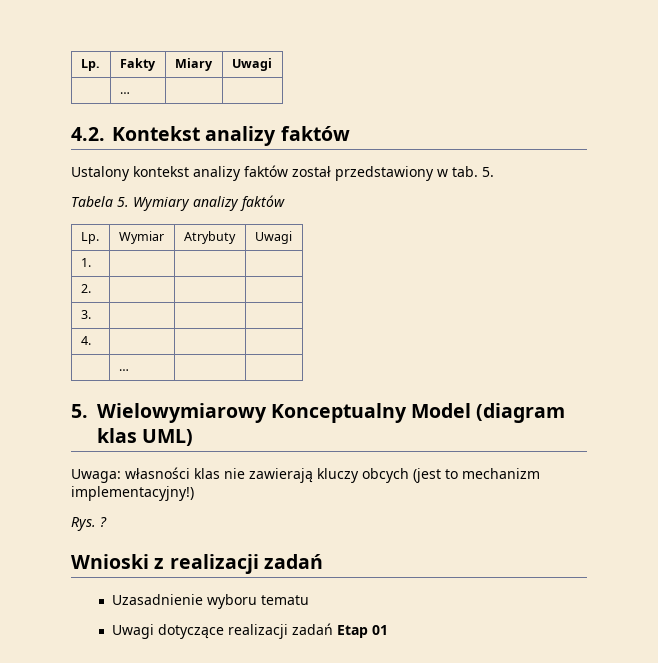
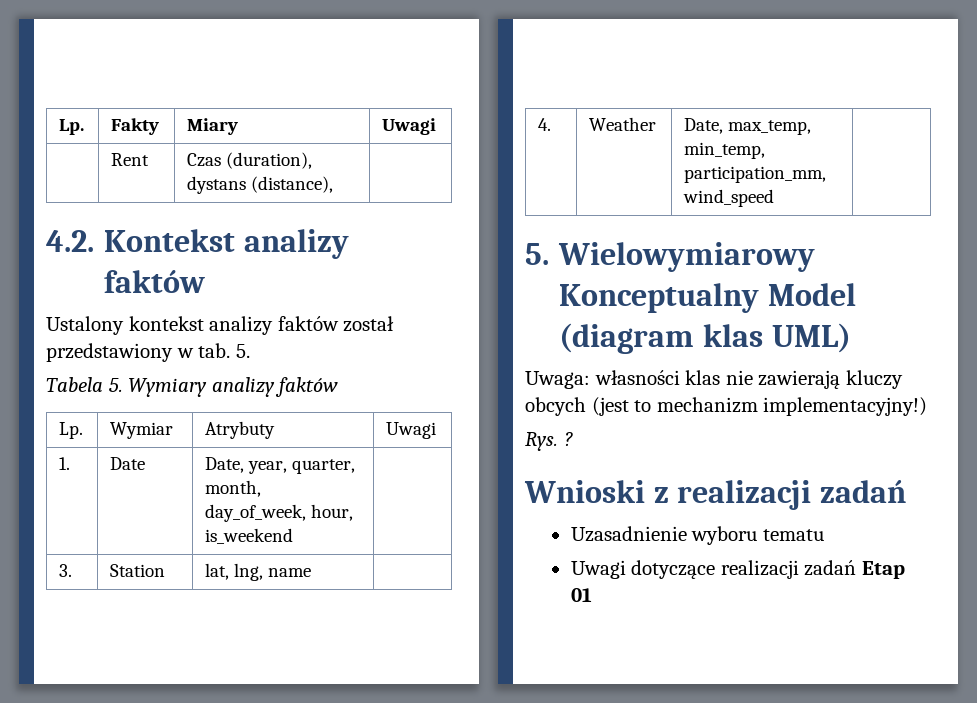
[119,92,130,94] … | -> [111,153,150,166] [187,152,313,169] [187,176,334,194] Rent | Czas (duration), dystans (distance),
[80,284,91,293] [80,310,91,319] [80,336,91,345] [118,369,129,371] | | // 2. | | | // 3. | | | // 4. | | | // | … | -> [110,457,146,470] [205,457,356,474] [205,480,262,497] [205,504,354,522] [205,528,294,544] [59,564,73,577] [110,564,166,577] [205,563,312,581] [538,118,552,131] [589,117,657,131] [684,118,812,135] [684,142,766,159] [684,166,827,183] [683,189,775,207] Date | Date, year, quarter, month, day_of_week, hour, is_weekend | // 3. | Station | lat, lng, name | // 4. | Weather | Date, max_temp, min_temp, participation_mm, wind_speed

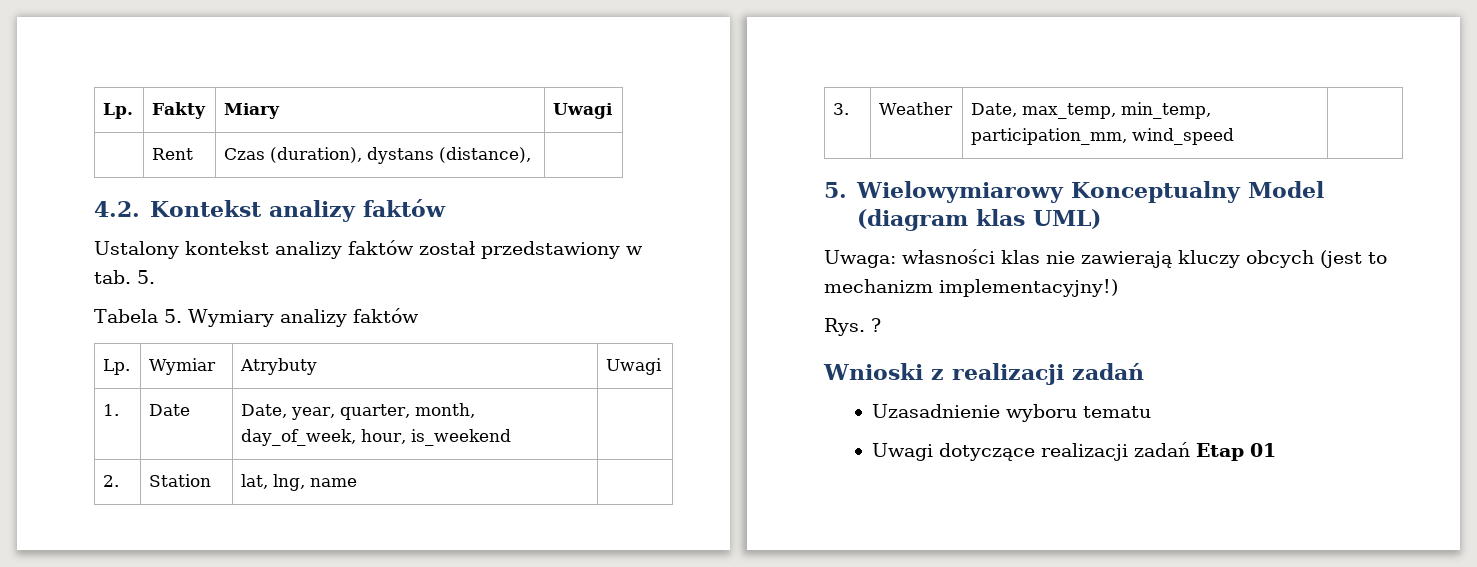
[59,564,73,577] 3. -> [103,475,120,487] 2.
[538,118,552,131] 4. -> [833,103,850,115] 3.

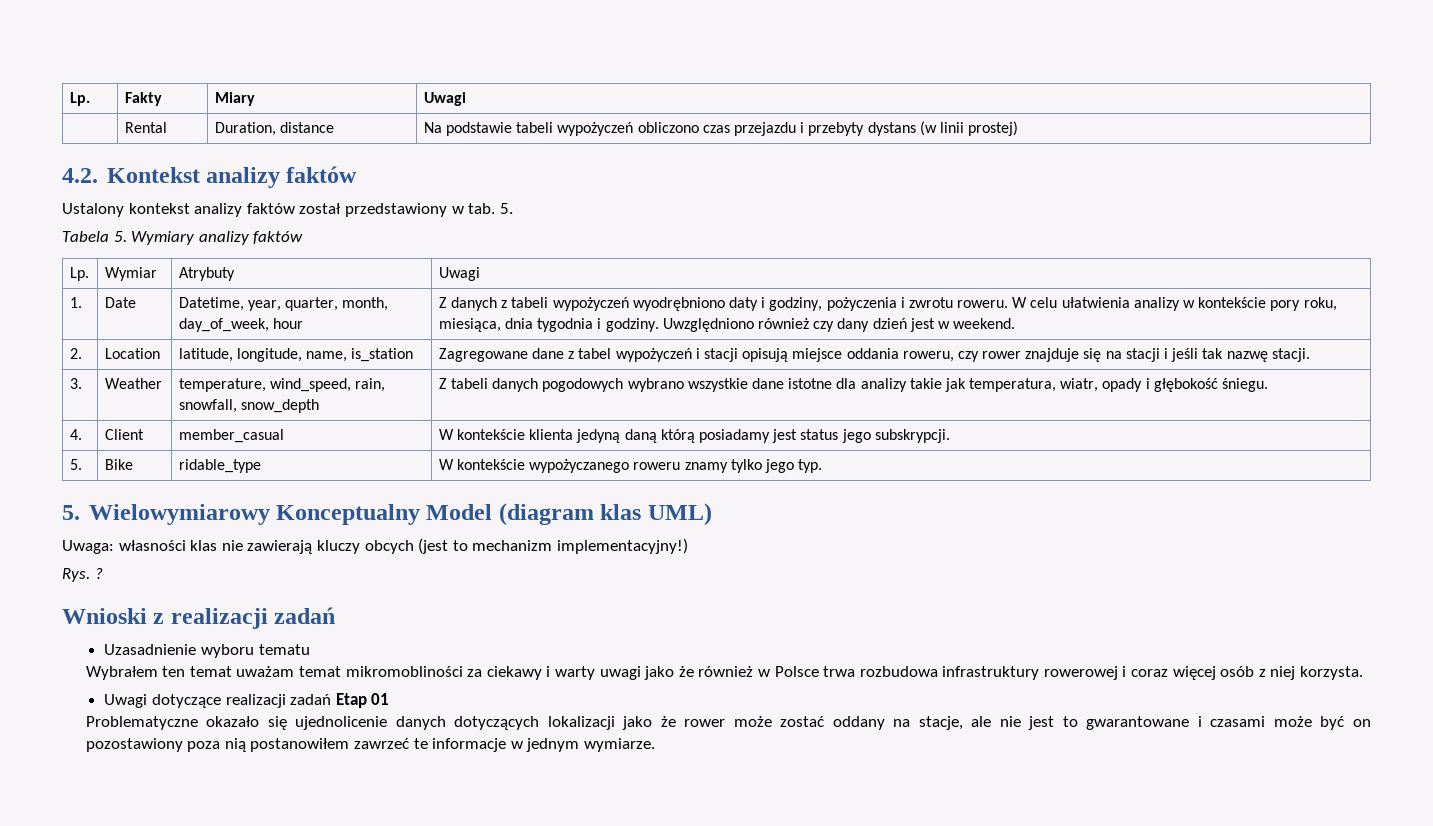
[152,148,194,160] [224,147,532,164] Rent | Czas (duration), dystans (distance), | -> [124,122,167,133] [214,122,335,136] [423,121,1019,136] Rental | Duration, distance | Na podstawie tabeli wypożyczeń obliczono czas przejazdu i przebyty dystans (w linii prostej)
[241,404,288,418] Date, -> [178,297,244,311] Datetime,
[361,429,512,446] [103,475,120,487] [149,474,212,487] [241,474,358,491] [833,103,850,115] [879,102,954,115] [971,102,1212,119] [971,128,1235,145] hour, is_weekend | // 2. | Station | lat, lng, name | // 3. | Weather | Date, max_temp, min_temp, participation_mm, wind_speed | -> [273,318,304,329] [438,297,1337,311] [438,318,1016,332] [69,348,82,359] [104,348,160,359] [178,348,414,362] [438,348,1310,362] [69,378,82,389] [104,378,162,389] [178,378,386,392] [178,399,320,413] [438,378,1268,392] [69,429,82,440] [104,429,144,440] [178,429,284,443] [438,429,950,443] [69,459,82,470] [104,459,133,470] [178,459,261,473] [438,459,823,473] hour | Z danych z tabeli wypożyczeń wyodrębniono daty i godziny, pożyczenia i zwrotu roweru. W celu ułatwienia analizy w kontekście pory roku, miesiąca, dnia tygodnia i godziny. Uwzględniono również czy dany dzień jest w weekend. // 2. | Location | latitude, longitude, name, is_station | Zagregowane dane z tabel wypożyczeń i stacji opisują miejsce oddania roweru, czy rower znajduje się na stacji i jeśli tak nazwę stacji. // 3. | Weather | temperature, wind_speed, rain, snowfall, snow_depth | Z tabeli danych pogodowych wybrano wszystkie dane istotne dla analizy takie jak temperatura, wiatr, opady i głębokość śniegu. // 4. | Client | member_casual | W kontekście klienta jedyną daną którą posiadamy jest status jego subskrypcji. // 5. | Bike | ridable_type | W kontekście wypożyczanego roweru znamy tylko jego typ.
(1151, 412) none -> [85,666,1364,680] // Wybrałem ten temat uważam temat mikromobliności za ciekawy i warty uwagi jako że również w Polsce trwa rozbudowa infrastruktury rowerowej i coraz więcej osób z niej korzysta.
(1276, 450) none -> [85,716,1371,730] [85,738,655,752] // Problematyczne okazało się ujednolicenie danych dotyczących lokalizacji jako że rower może zostać oddany na stacje, ale nie jest to gwarantowane i czasami może być on pozostawiony poza nią postanowiłem zawrzeć te informacje w jednym wymiarze.

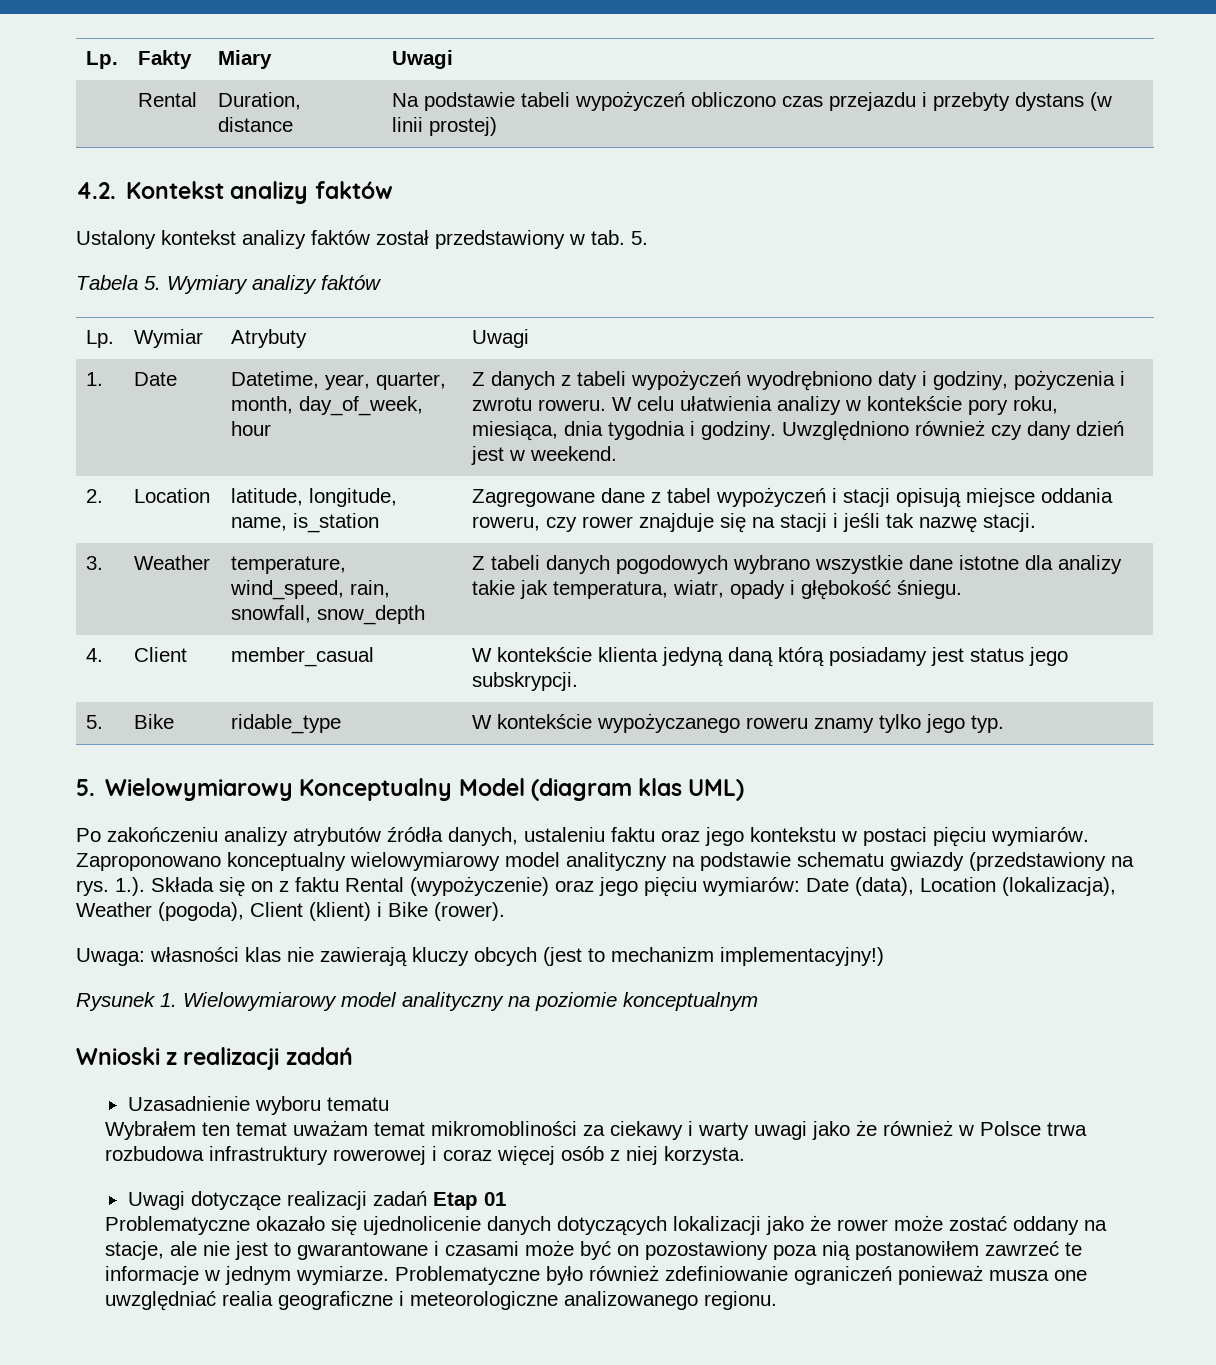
(712, 514) none -> [76,827,1089,847] [76,852,1134,871] [76,876,1116,897] [76,902,505,921] // Po zakończeniu analizy atrybutów źródła danych, ustaleniu faktu oraz jego kontekstu w postaci pięciu wymiarów. Zaproponowano konceptualny wielowymiarowy model analityczny na podstawie schematu gwiazdy (przedstawiony na rys. 1.). Składa się on z faktu Rental (wypożyczenie) oraz jego pięciu wymiarów: Date (data), Location (lokalizacja), Weather (pogoda), Client (klient) i Bike (rower).
[62,568,103,582] Rys. ? -> [76,992,758,1011] Rysunek 1. Wielowymiarowy model analityczny na poziomie konceptualnym
(655, 745) none -> [394,1265,1087,1285] [104,1291,777,1311] Problematyczne było również zdefiniowanie ograniczeń ponieważ musza one uwzględniać realia geograficzne i meteorologiczne analizowanego regionu.

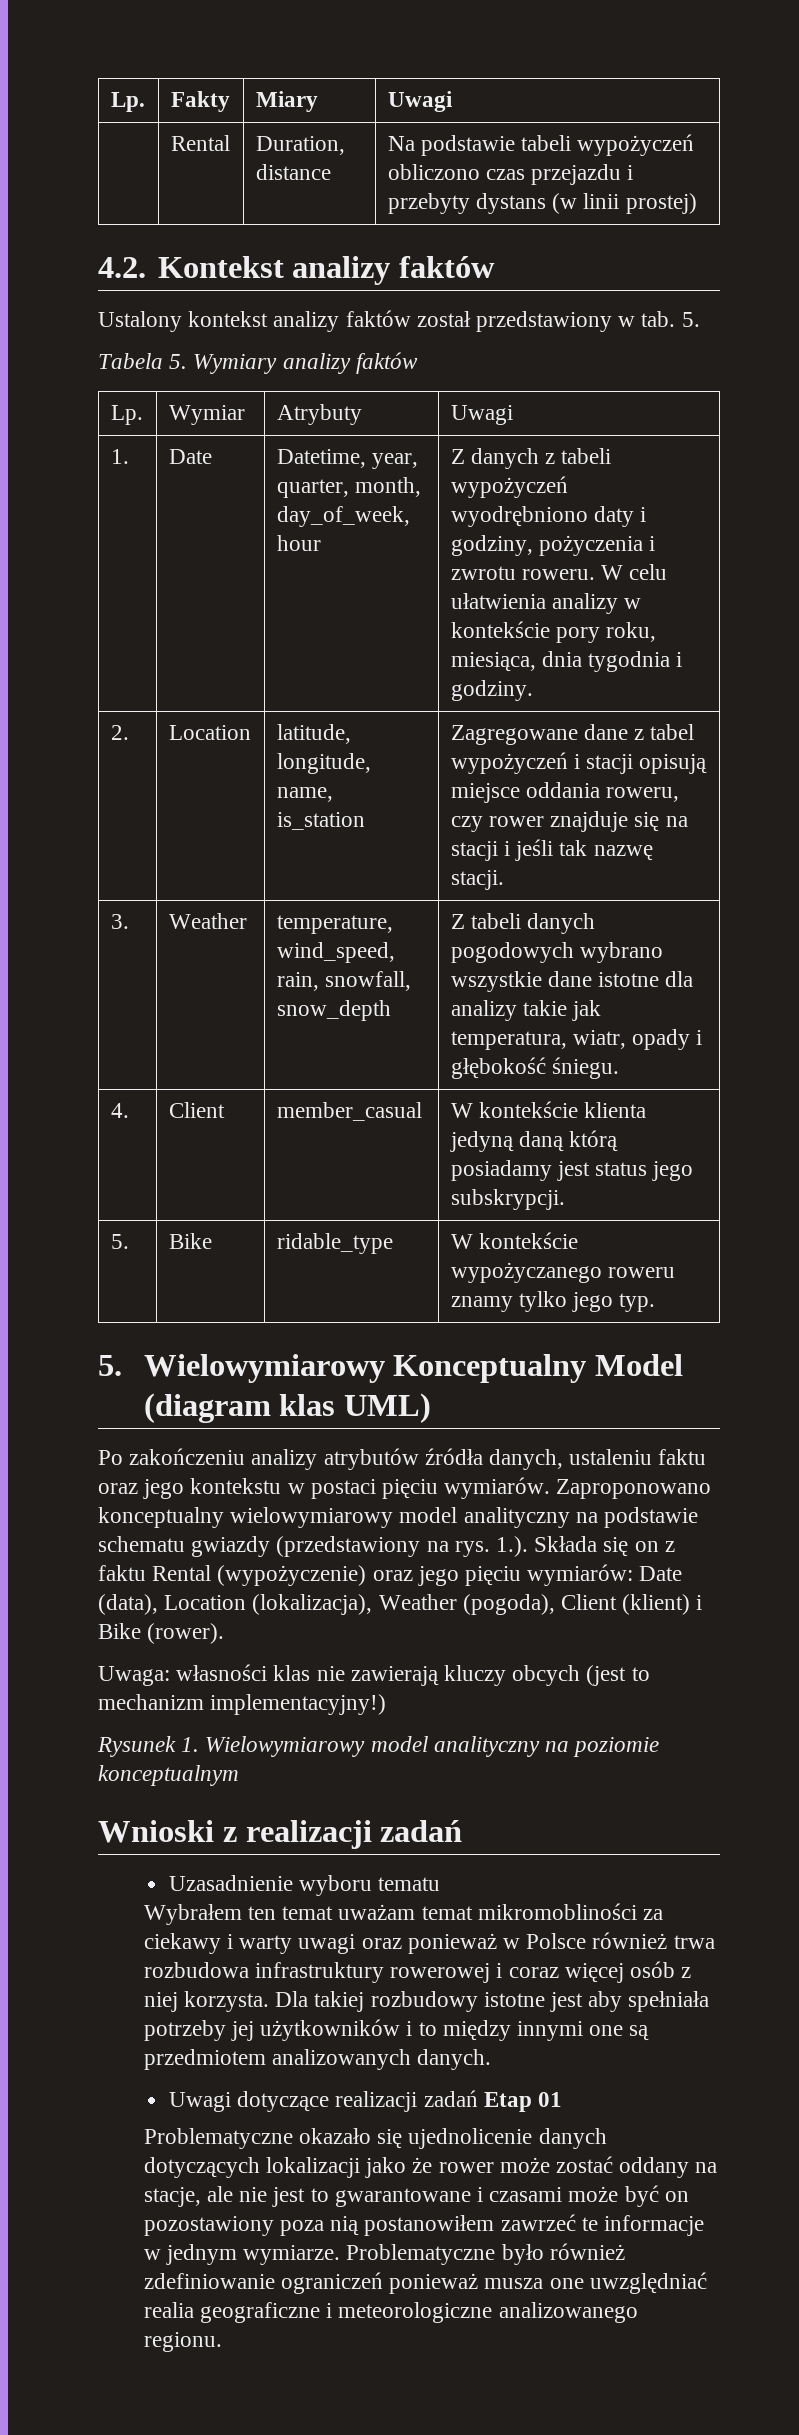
[781,420,1124,441] [470,446,617,465] Uwzględniono również czy dany dzień jest w weekend. -> (533, 690) none
[811,1120,953,1140] jako że również -> [361,1933,497,1954] oraz ponieważ
(1041, 1128) none -> [592,1932,668,1949] również
(745, 1155) none -> [275,1991,710,2012] [143,2019,650,2041] [143,2049,492,2070] Dla takiej rozbudowy istotne jest aby spełniała potrzeby jej użytkowników i to między innymi one są przedmiotem analizowanych danych.

